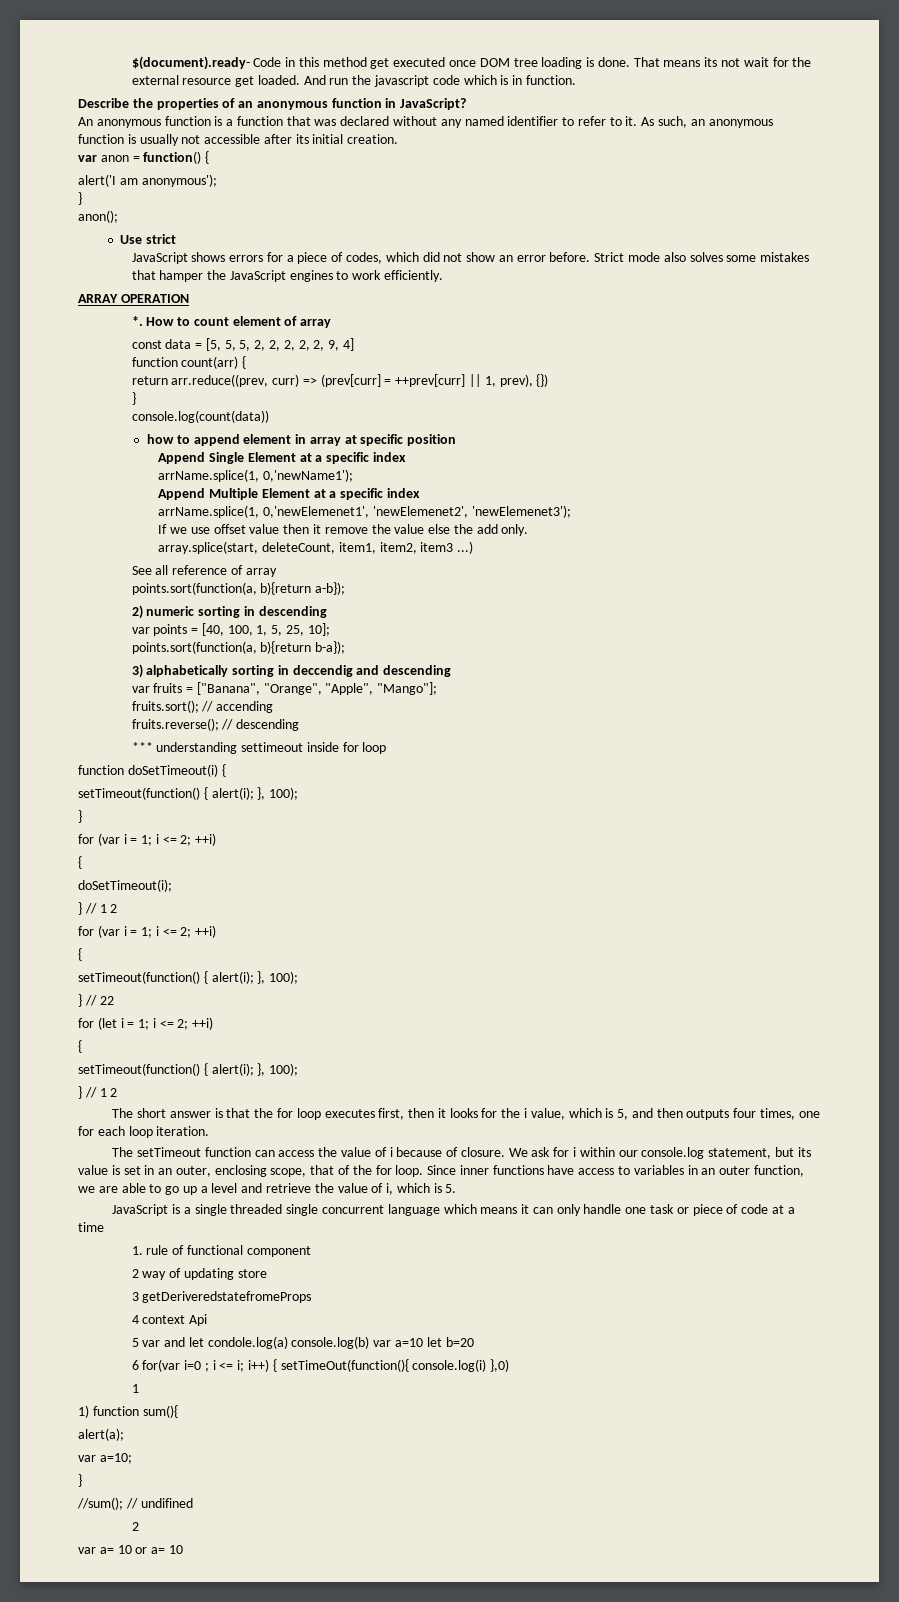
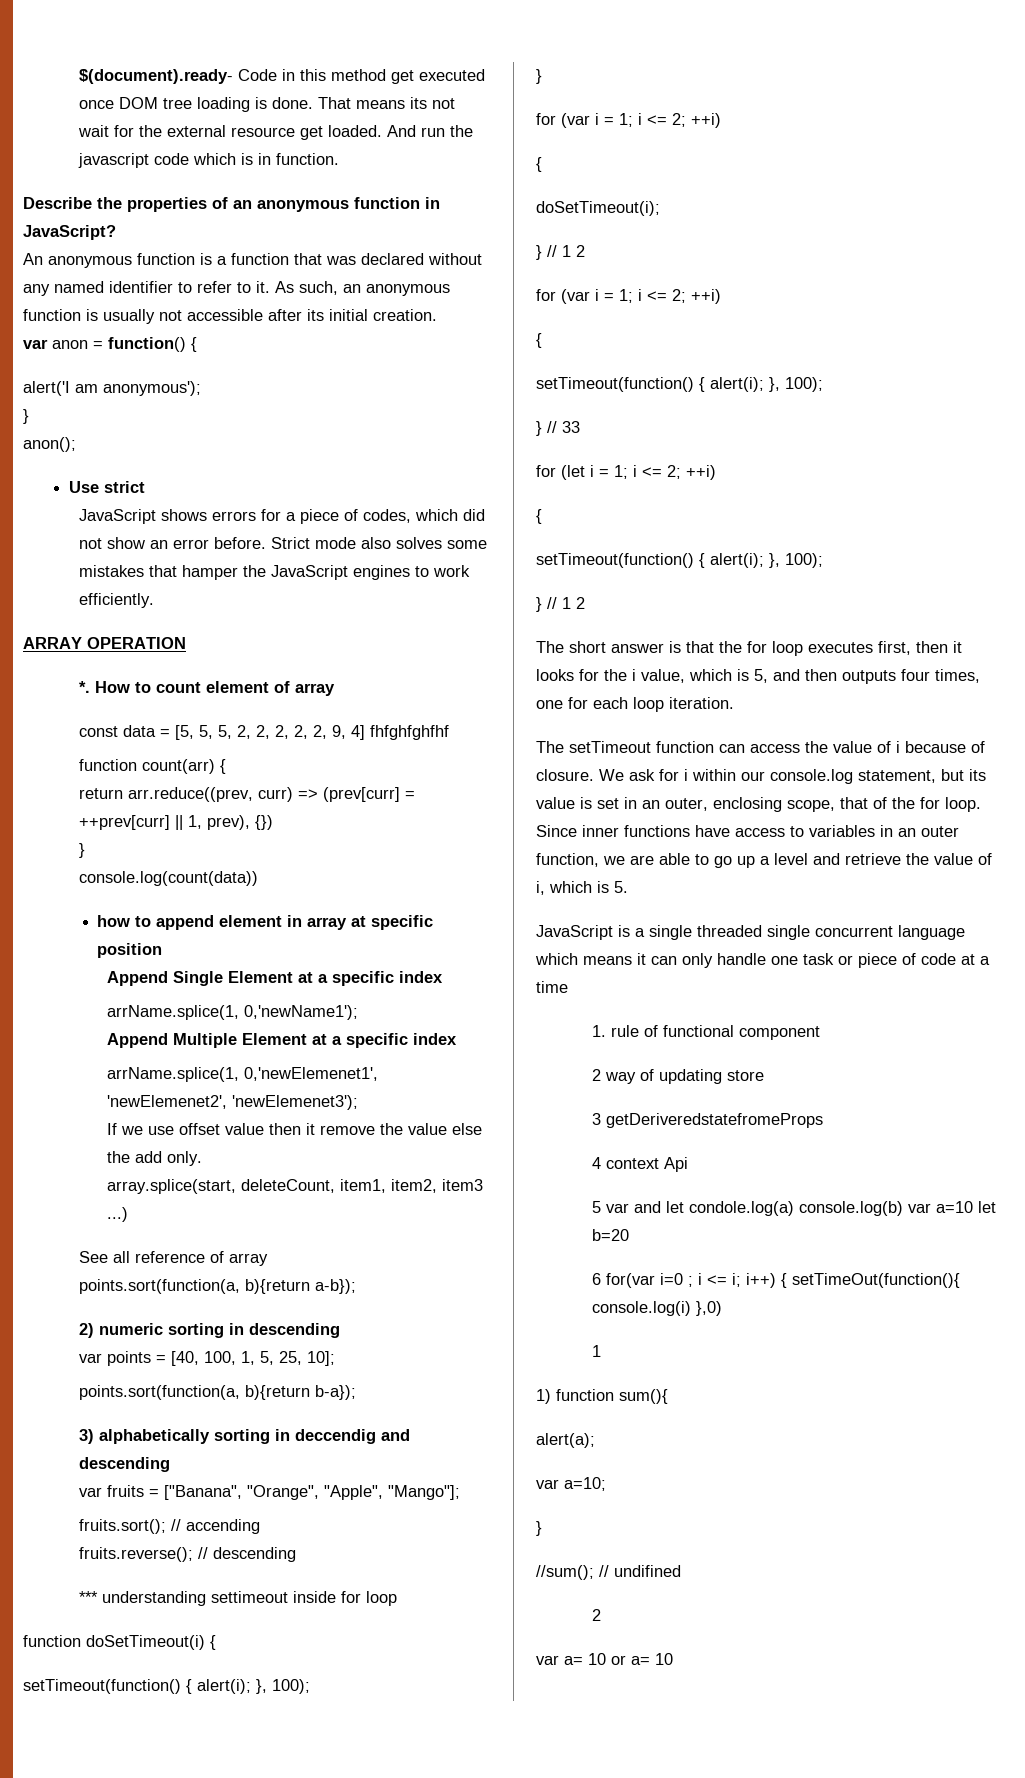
(354, 344) none -> [370,725,450,740] fhfghfghfhf
[99,996,114,1005] 22 -> [562,421,580,433] 33

